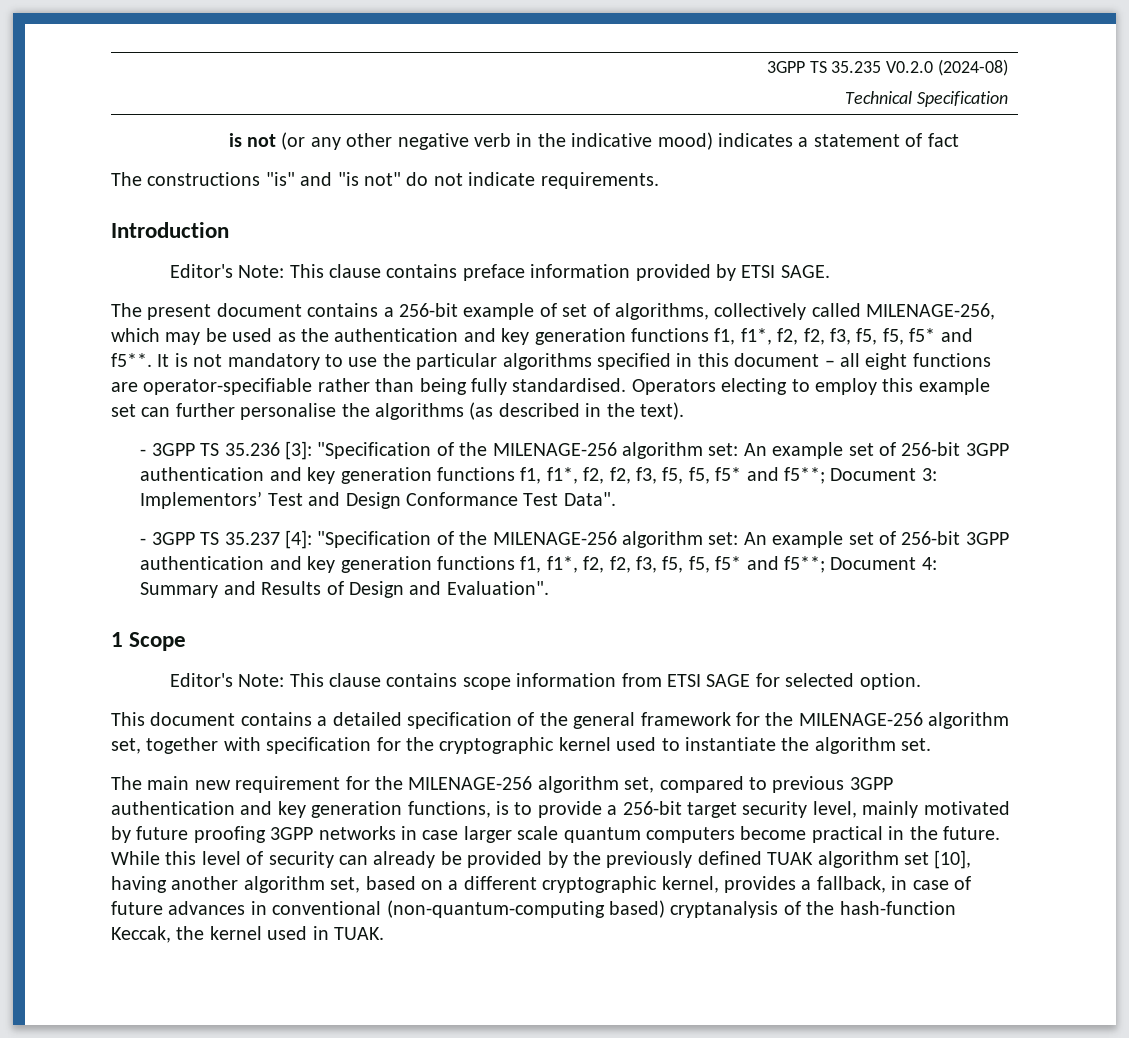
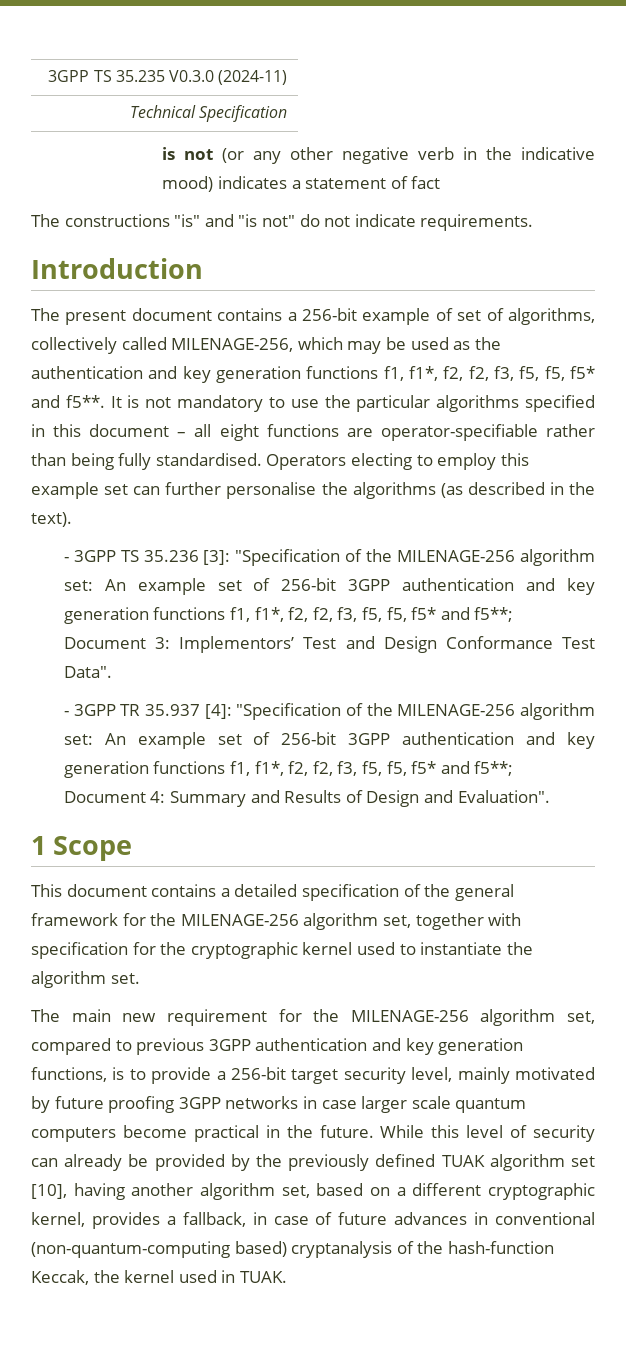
[886,59,1009,76] V0.2.0 (2024-08) -> [168,70,288,85] V0.3.0 (2024-11)
[169,264,830,281] // Editor's Note: This clause contains preface information provided by ETSI SAGE. -> (203, 268) none
[200,532,280,545] TS 35.237 -> [120,704,200,716] TR 35.937
[169,673,921,690] // Editor's Note: This clause contains scope information from ETSI SAGE for selected option. -> (133, 848) none

